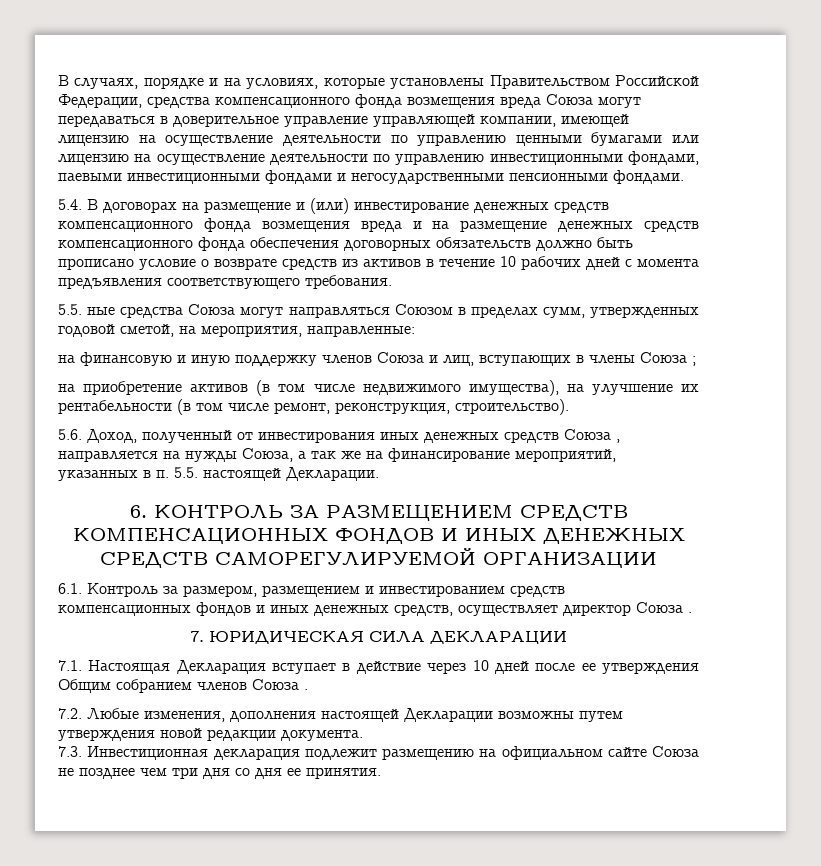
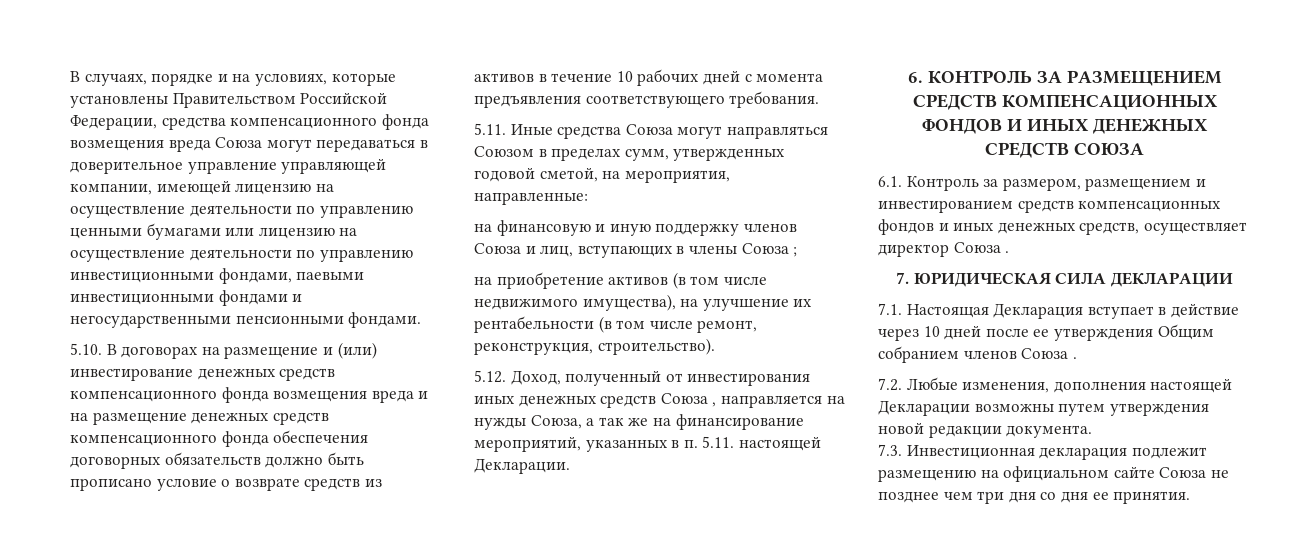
[58,199,82,210] 5.4. -> [70,343,102,355] 5.10.
[58,304,116,315] 5.5. ные -> [474,123,553,135] 5.11. Иные
[58,429,82,440] 5.6. -> [474,370,506,383] 5.12.
[174,467,198,478] 5.5. -> [702,436,735,448] 5.11.
[215,548,657,568] САМОРЕГУЛИРУЕМОЙ ОРГАНИЗАЦИИ -> [1074,143,1144,155] СОЮЗА

